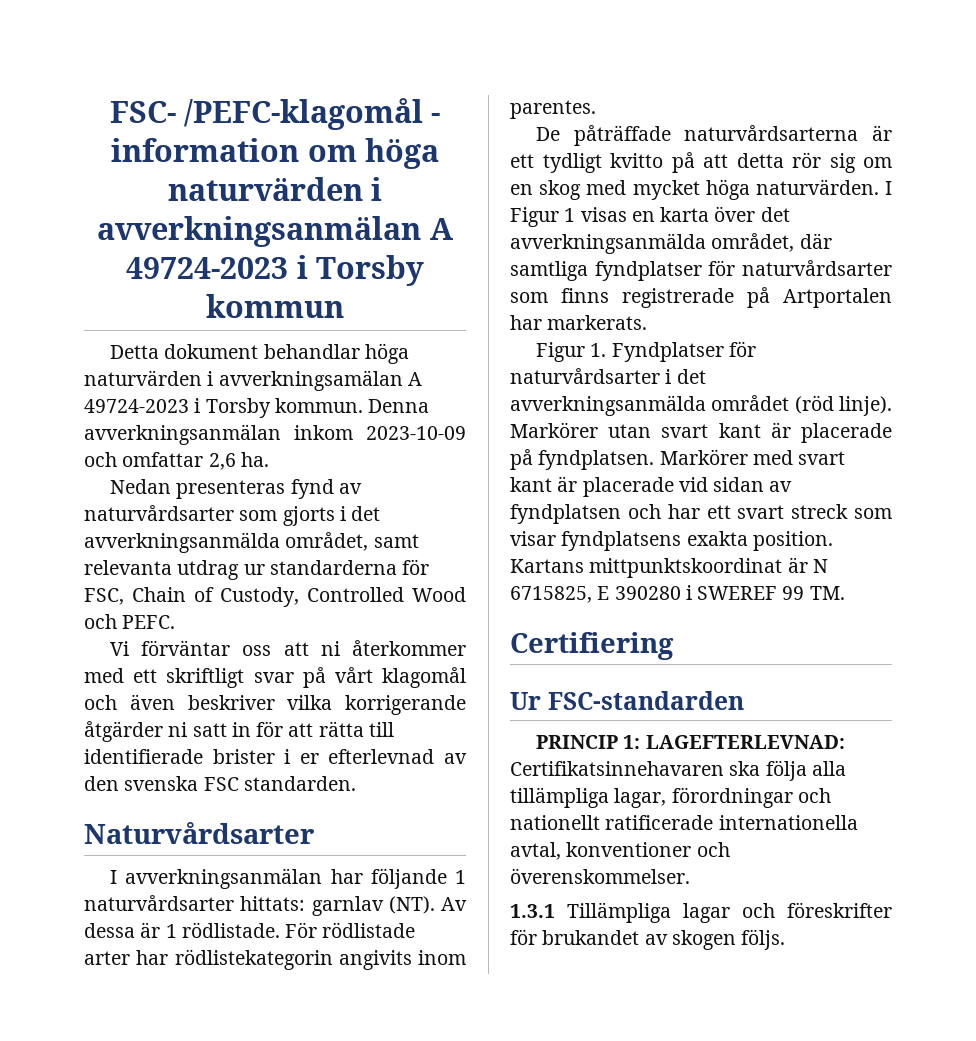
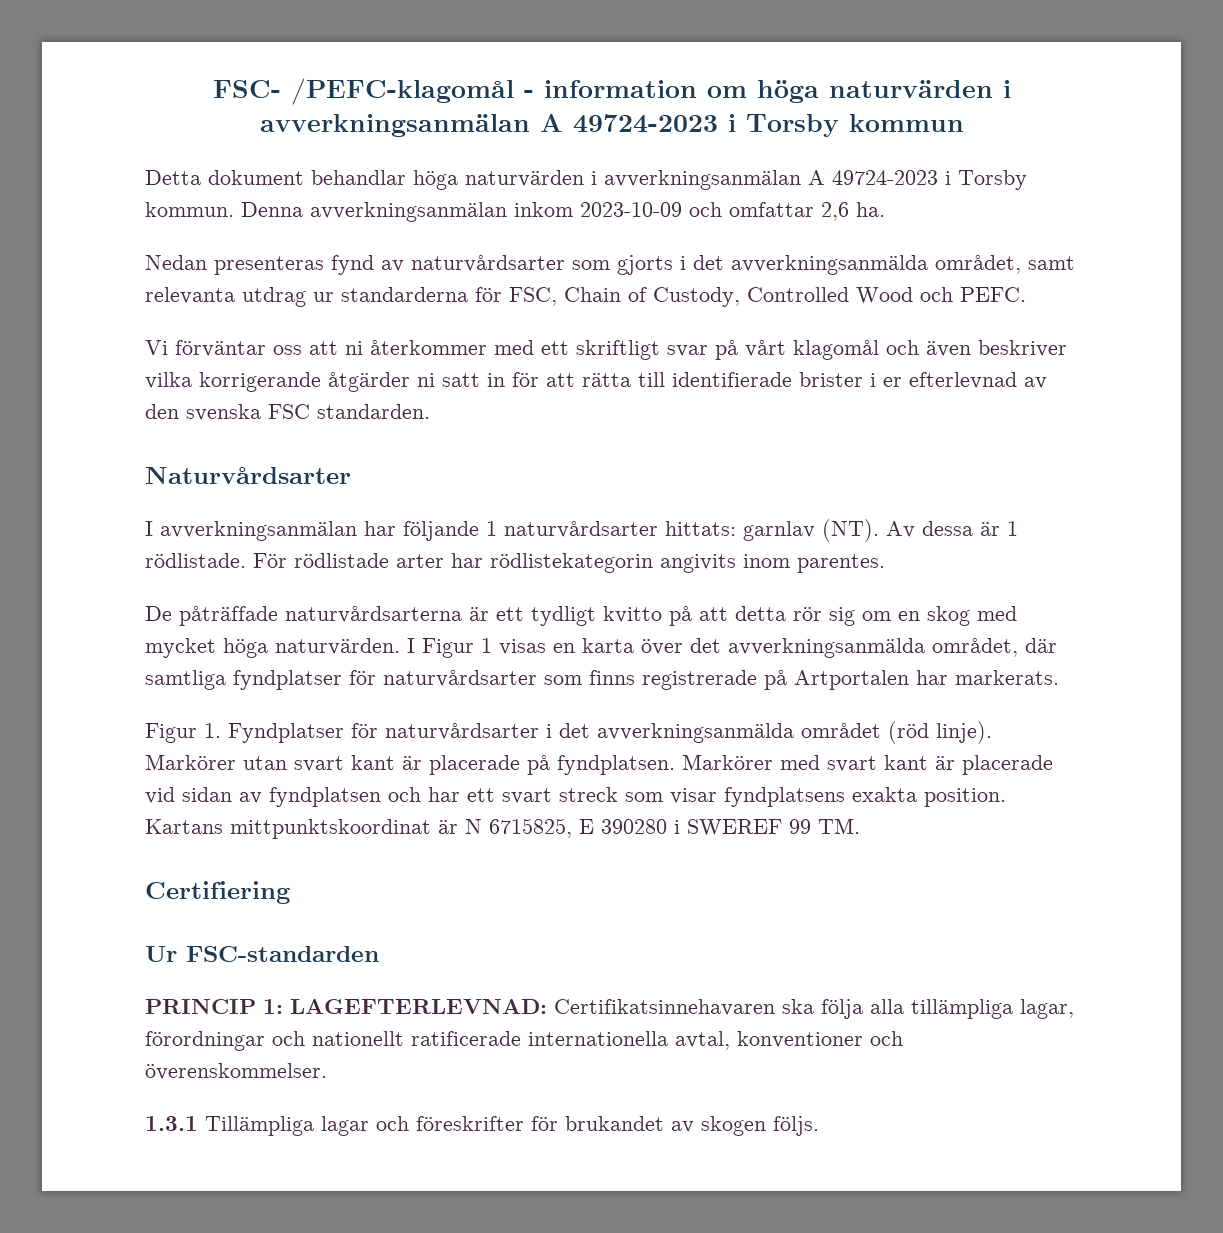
[218,370,403,391] avverkningsamälan -> [604,170,801,190] avverkningsanmälan

